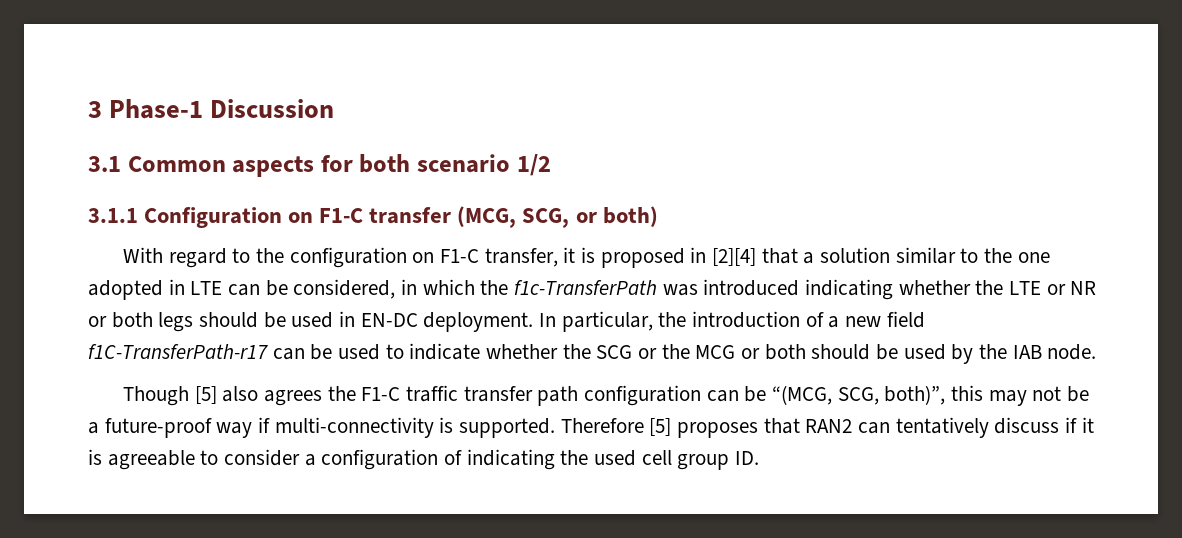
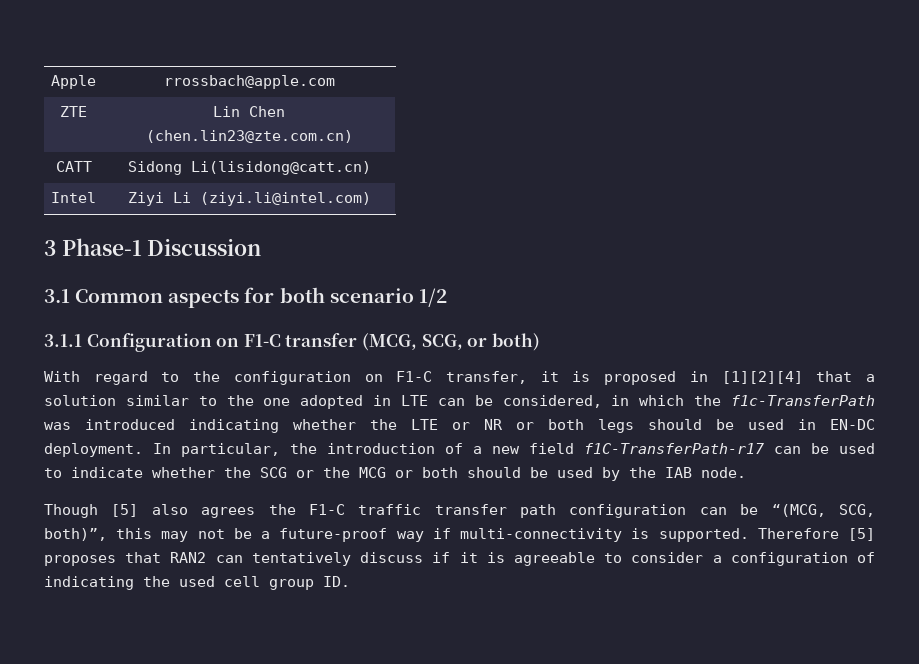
(88, 109) none -> [51,75,96,89] [163,75,335,89] [60,106,87,117] [213,106,285,117] [145,130,353,143] [55,161,92,172] [127,161,371,175] [51,192,96,203] [127,192,371,206] Apple | rrossbach@apple.com // ZTE | Lin Chen (chen.lin23@zte.com.cn) // CATT | Sidong Li(lisidong@catt.cn) // Intel | Ziyi Li (ziyi.li@intel.com) //
[712,248,757,266] [2][4] -> [721,371,803,384] [1][2][4]

